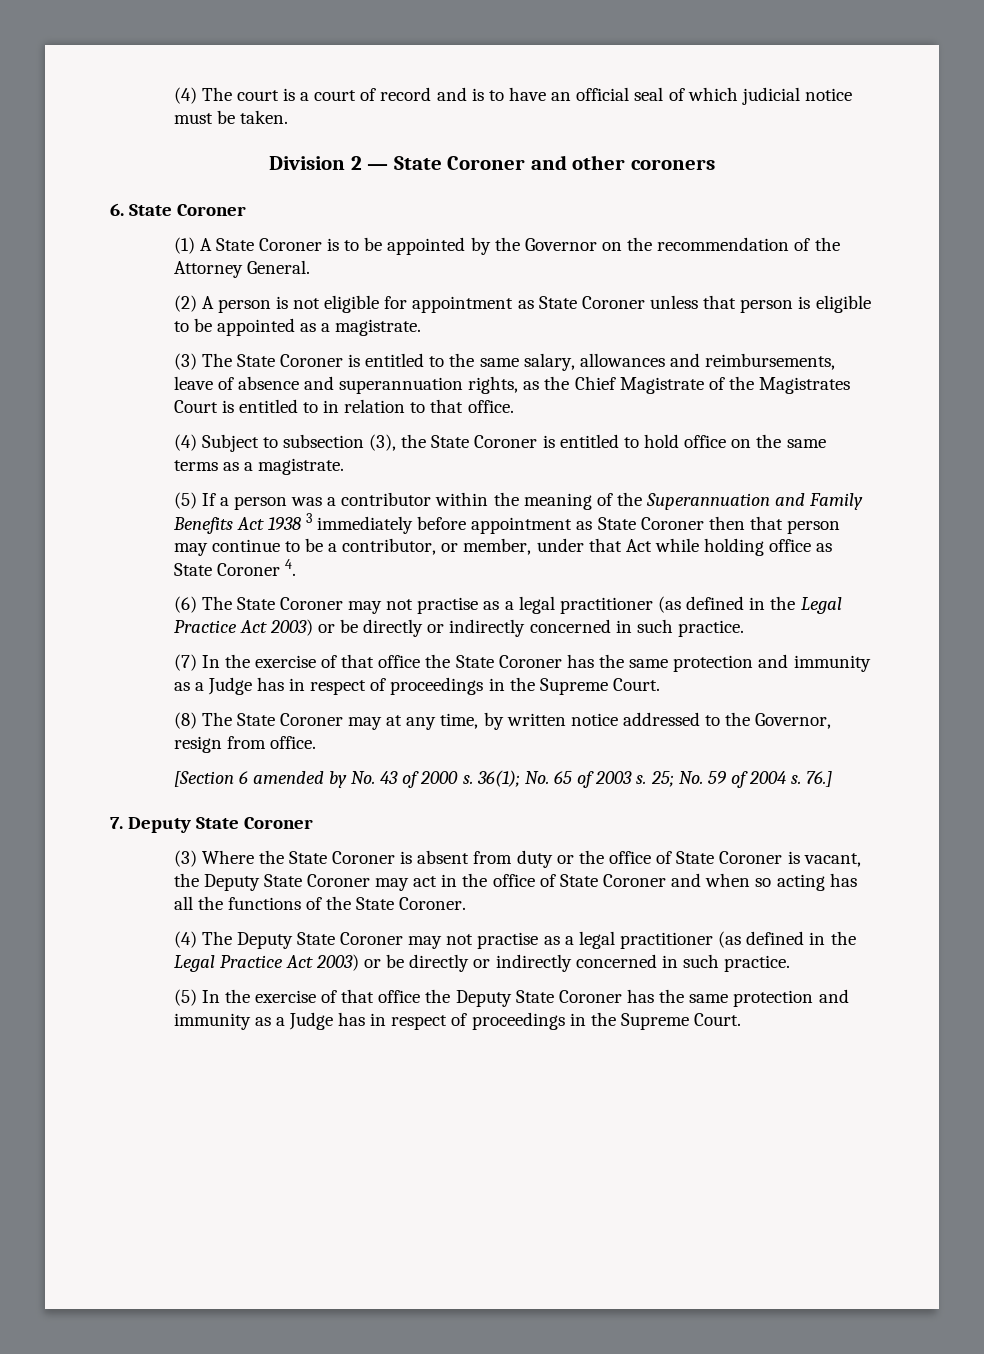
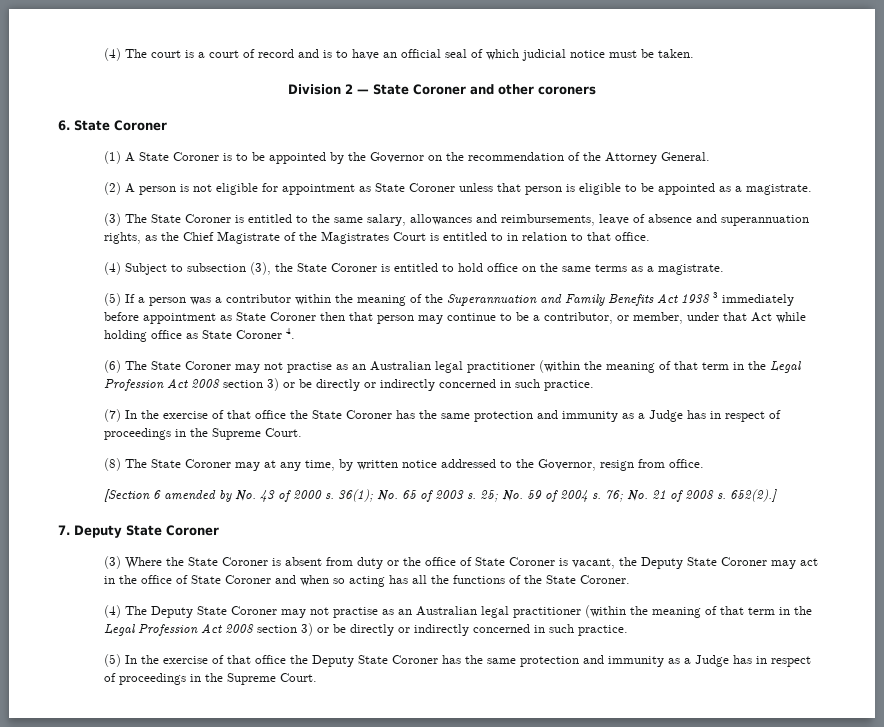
[504,596,842,614] [173,619,313,636] a legal practitioner (as defined in the Legal Practice Act 2003) -> [352,360,802,373] [104,378,280,391] an Australian legal practitioner (within the meaning of that term in the Legal Profession Act 2008 section 3)
[806,771,833,787] 76.] -> [605,489,778,502] 76; No. 21 of 2008 s. 652(2).]
[564,931,856,949] [173,954,359,972] a legal practitioner (as defined in the Legal Practice Act 2003) -> [398,605,813,618] [104,623,314,636] an Australian legal practitioner (within the meaning of that term in the Legal Profession Act 2008 section 3)

